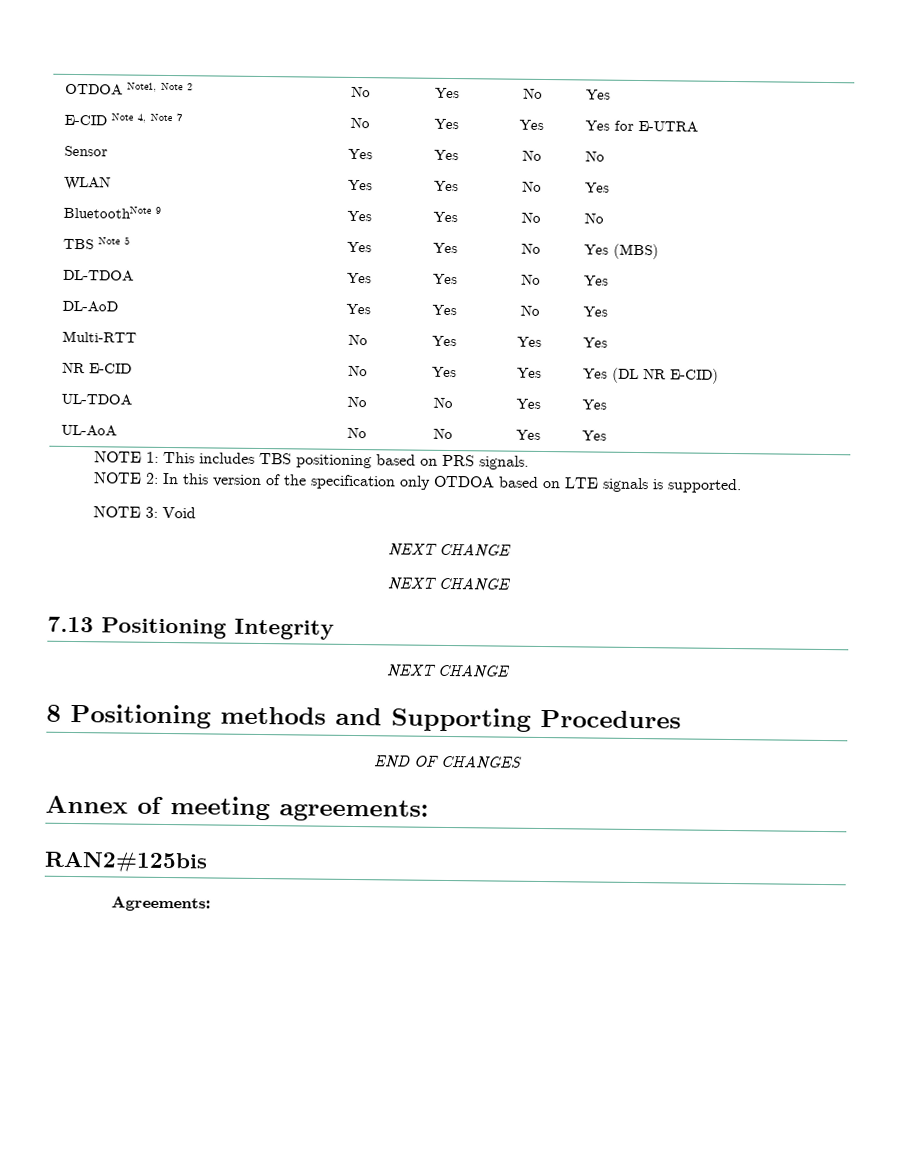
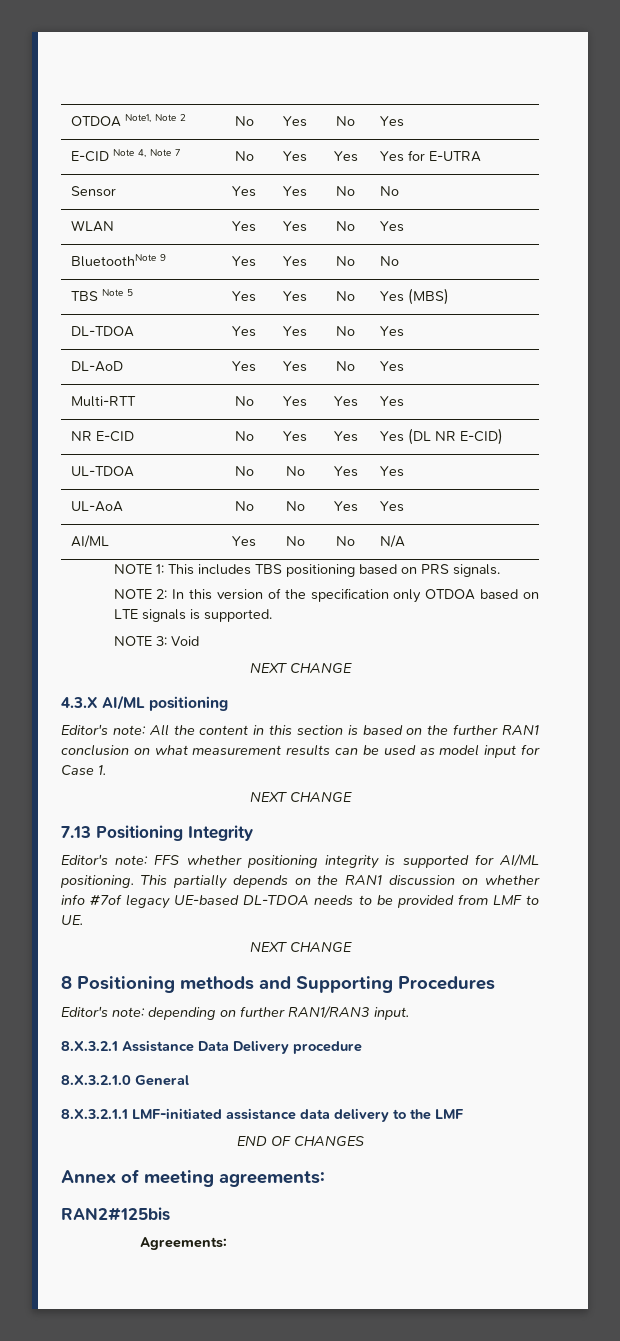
(608, 435) none -> [70,535,109,548] [232,536,256,547] [285,536,305,546] [336,536,355,546] [379,535,405,548] // AI/ML | Yes | No | No | N/A
(511, 550) none -> [61,695,229,711] [61,724,540,736] [61,744,540,758] [61,765,106,775] // 4.3.X AI/ML positioning // Editor's note: All the content in this section is based on the further RAN1 conclusion on what measurement results can be used as model input for Case 1.
(334, 629) none -> [61,854,539,869] [60,874,541,889] [61,894,539,909] [61,915,83,925] // Editor's note: FFS whether positioning integrity is supported for AI/ML positioning. This partially depends on the RAN1 discussion on whether info #7of legacy UE-based DL-TDOA needs to be provided from LMF to UE.
(681, 719) none -> [61,1006,409,1020] [61,1040,362,1054] [61,1075,189,1086] [61,1108,463,1122] // Editor's note: depending on further RAN1/RAN3 input. // 8.X.3.2.1 Assistance Data Delivery procedure // 8.X.3.2.1.0 General // 8.X.3.2.1.1 LMF-initiated assistance data delivery to the LMF

